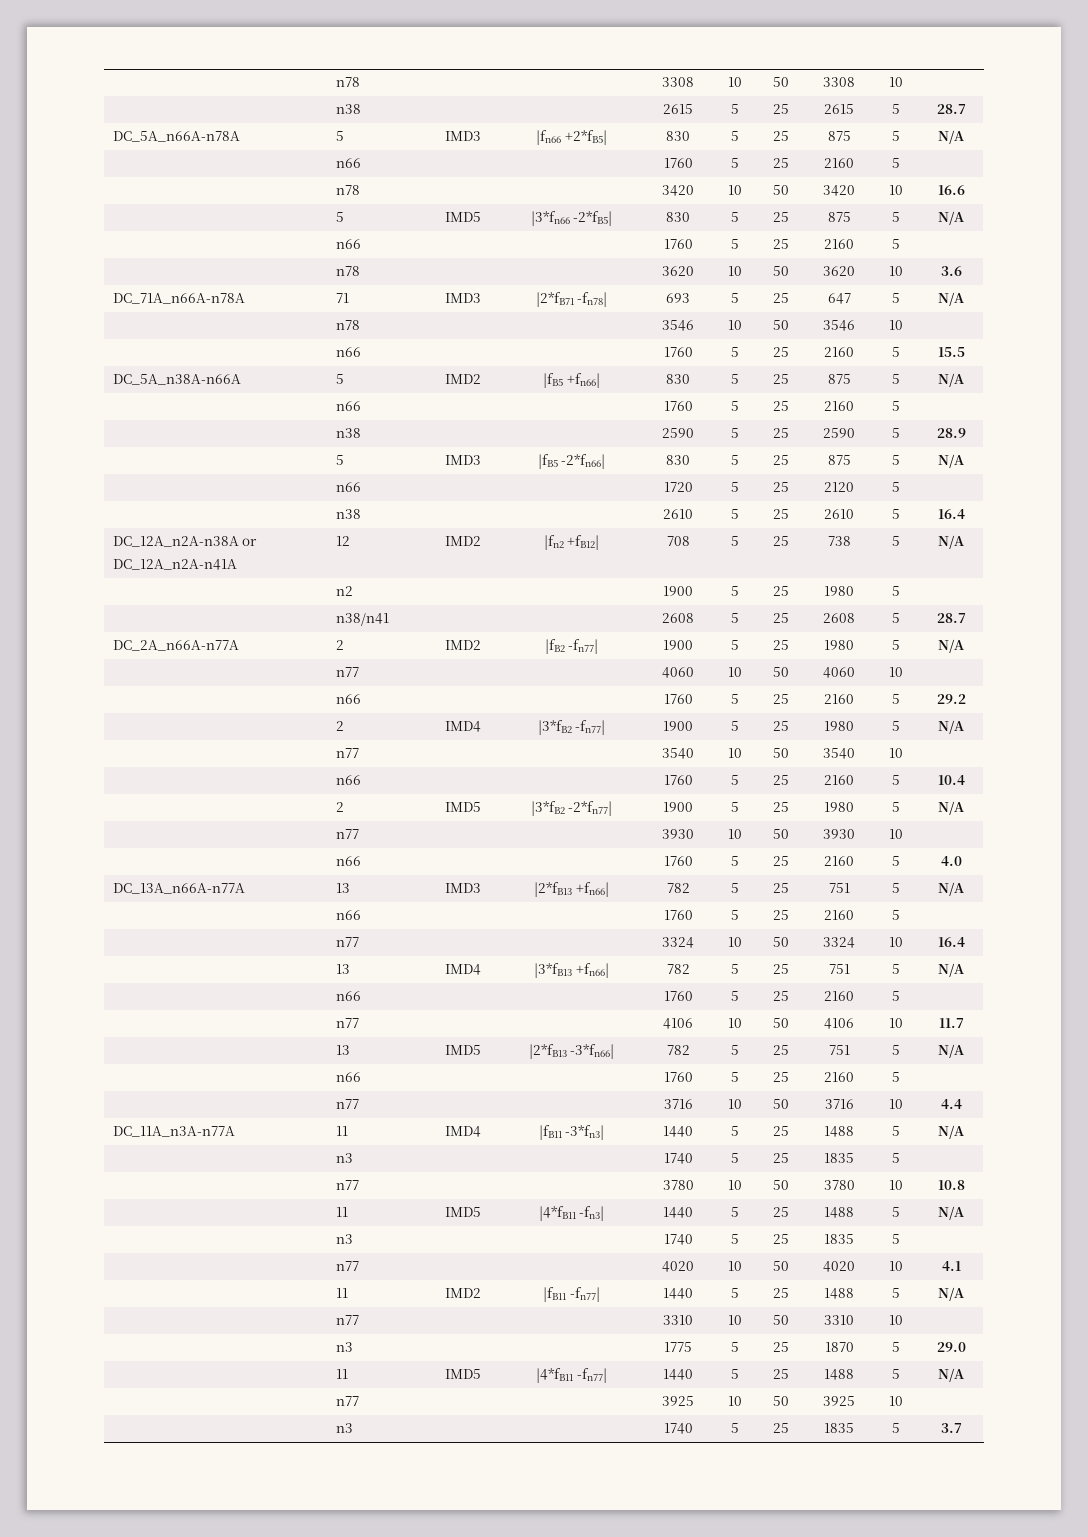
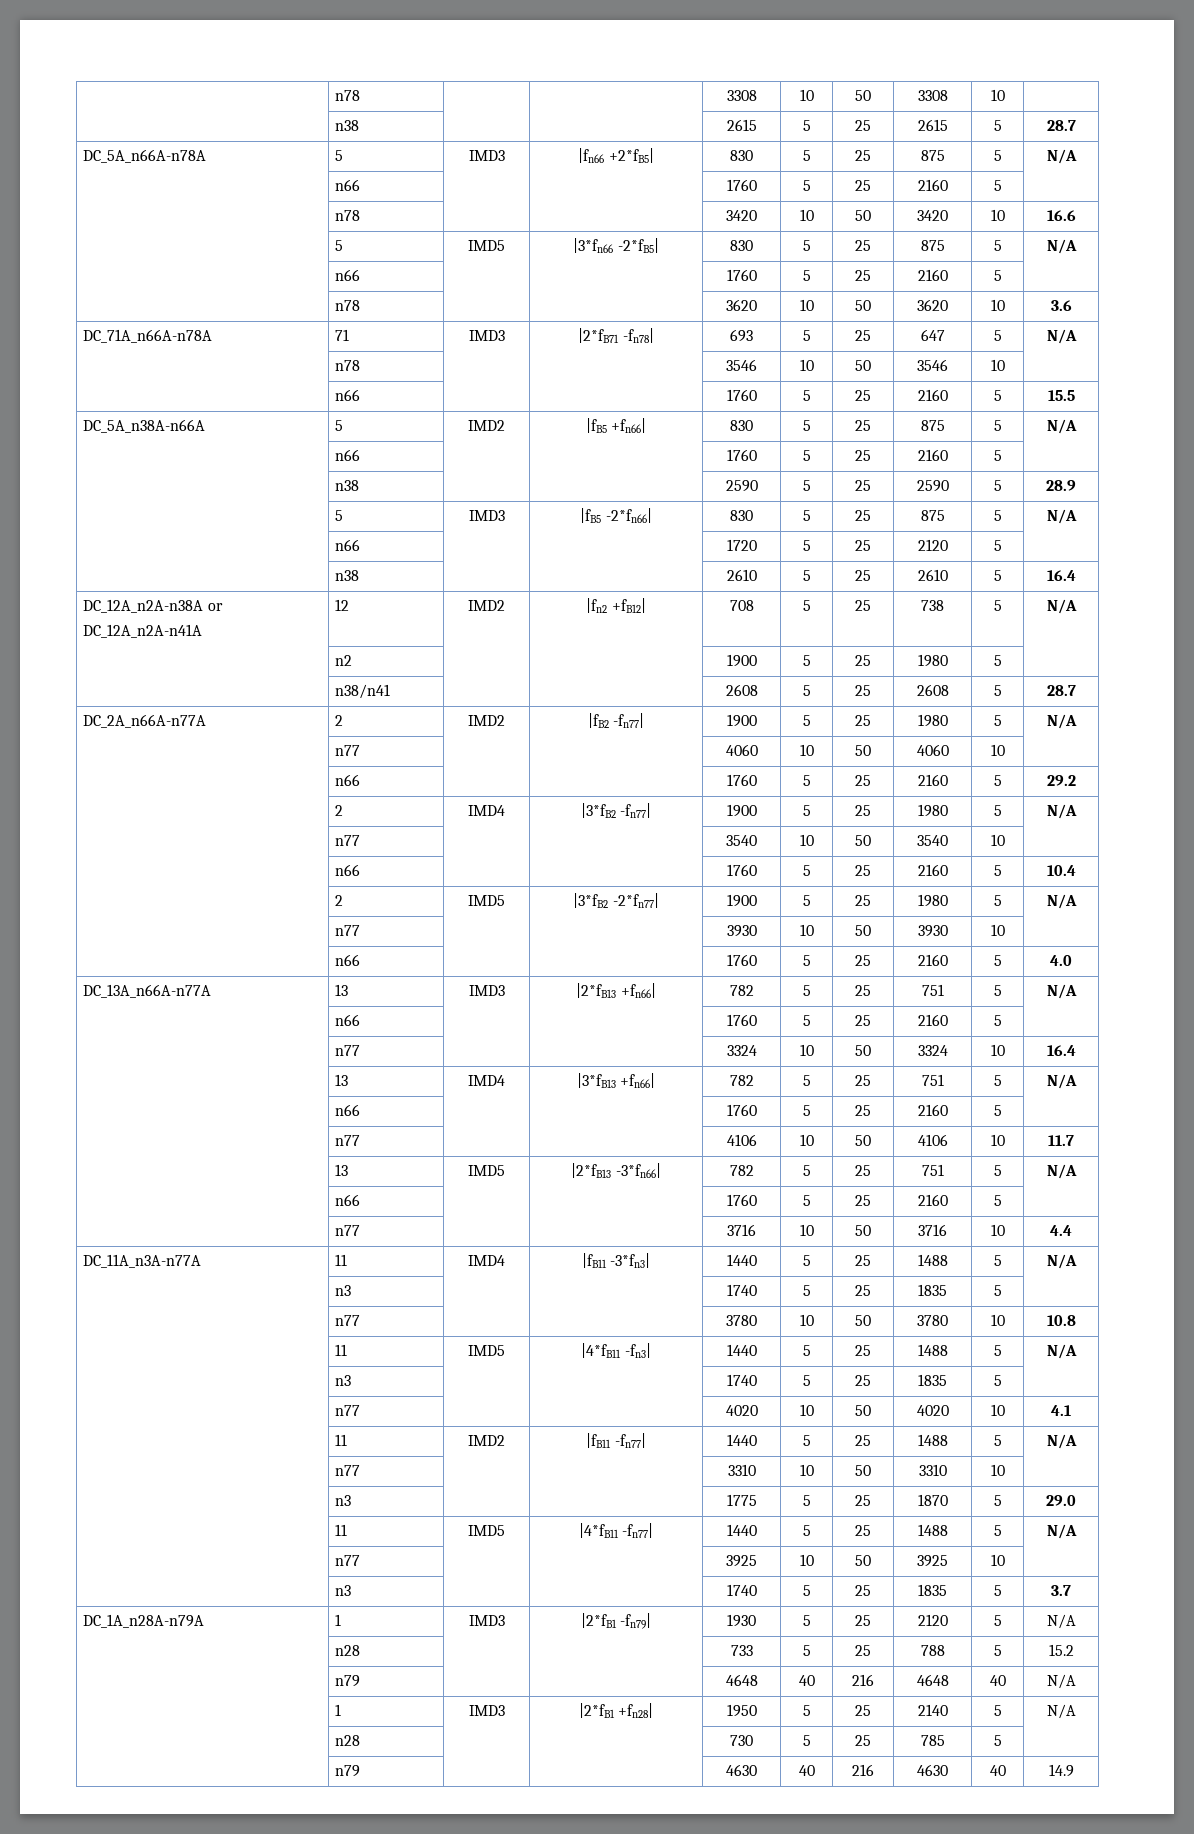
(962, 1428) none -> [83,1614,205,1628] [335,1614,342,1626] [468,1615,505,1626] [580,1613,652,1629] [727,1614,756,1627] [802,1615,811,1626] [855,1615,871,1626] [917,1614,948,1626] [993,1615,1002,1626] [1046,1614,1076,1629] [335,1645,361,1656] [730,1645,753,1656] [802,1645,811,1656] [855,1645,871,1656] [920,1645,945,1656] [993,1645,1002,1656] [1048,1644,1074,1656] [335,1675,361,1687] [725,1674,758,1686] [798,1675,815,1686] [852,1674,874,1686] [916,1674,949,1686] [989,1675,1006,1686] [1046,1674,1076,1689] [335,1704,342,1716] [468,1705,505,1716] [578,1703,654,1718] [726,1704,757,1717] [802,1705,811,1716] [855,1705,871,1716] [917,1704,948,1716] [993,1705,1002,1716] [1046,1704,1076,1719] [335,1735,361,1746] [730,1735,753,1746] [802,1735,811,1746] [855,1735,871,1746] [920,1735,945,1746] [993,1735,1002,1746] [335,1765,361,1777] [726,1764,757,1776] [798,1765,815,1776] [852,1764,874,1776] [917,1764,948,1776] [989,1765,1006,1776] [1048,1764,1074,1777] // DC_1A_n28A-n79A | 1 | IMD3 | |2*fB1 -fn79| | 1930 | 5 | 25 | 2120 | 5 | N/A // | n28 | | | 733 | 5 | 25 | 788 | 5 | 15.2 // | n79 | | | 4648 | 40 | 216 | 4648 | 40 | N/A // | 1 | IMD3 | |2*fB1 +fn28| | 1950 | 5 | 25 | 2140 | 5 | N/A // | n28 | | | 730 | 5 | 25 | 785 | 5 | // | n79 | | | 4630 | 40 | 216 | 4630 | 40 | 14.9

